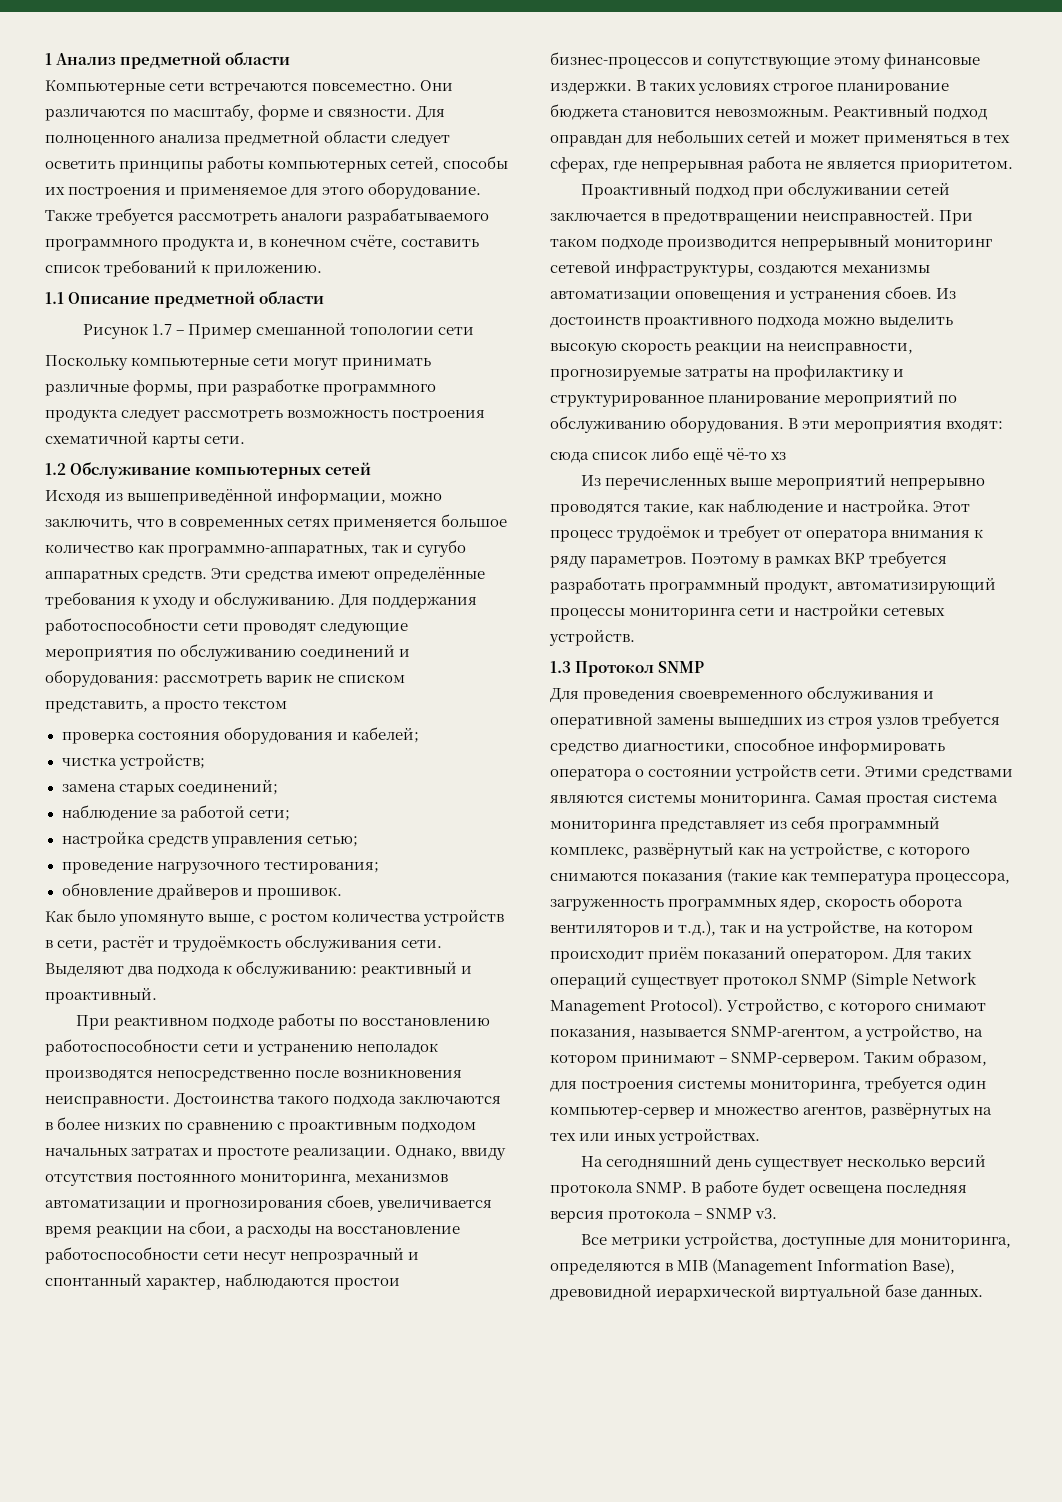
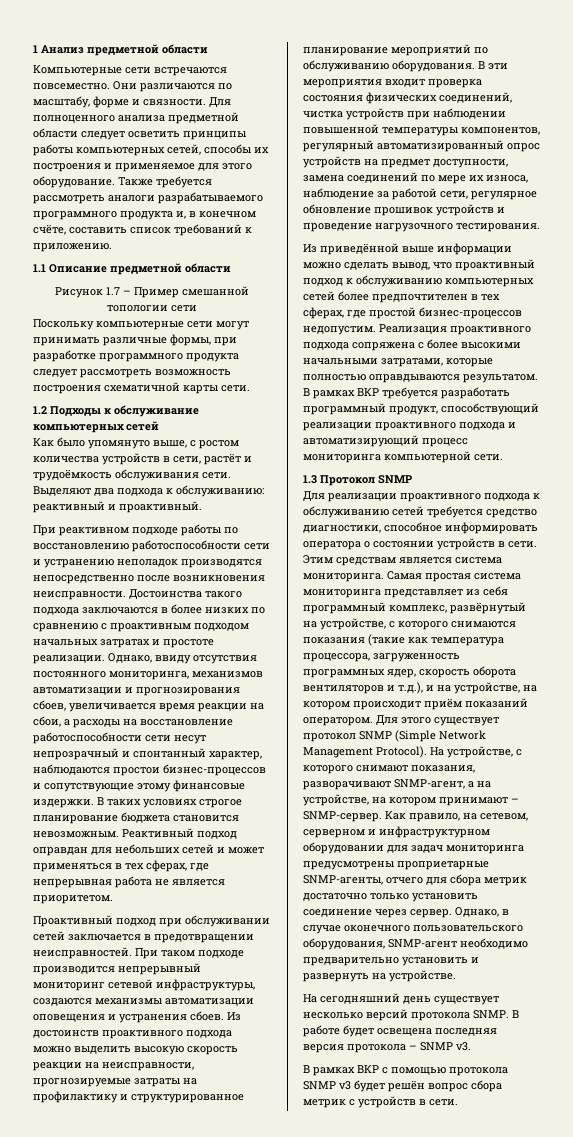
[70,462,372,479] [45,488,443,505] [45,514,508,531] [45,540,467,557] [45,567,486,583] [45,592,478,609] [45,618,409,635] [45,644,411,661] [45,670,406,687] [45,700,288,713] [61,727,419,744] [61,753,205,770] [61,779,278,796] [61,805,290,822] [61,831,358,848] [61,862,379,874] [61,883,342,900] Обслуживание компьютерных сетей // Исходя из вышеприведённой информации, можно заключить, что в современных сетях применяется большое количество как программно-аппаратных, так и сугубо аппаратных средств. Эти средства имеют определённые требования к уходу и обслуживанию. Для поддержания работоспособности сети проводят следующие мероприятия по обслуживанию соединений и оборудования: рассмотреть варик не списком представить, а просто текстом // проверка состояния оборудования и кабелей; // чистка устройств; // замена старых соединений; // наблюдение за работой сети; // настройка средств управления сетью; // проведение нагрузочного тестирования; // обновление драйверов и прошивок. -> [50,405,199,417] [33,421,159,433] Подходы к обслуживание компьютерных сетей
[946,421,1004,432] [550,447,787,463] [580,473,986,490] [550,499,971,516] [550,525,984,542] [550,553,772,568] входят: // сюда список либо ещё чё-то хз // Из перечисленных выше мероприятий непрерывно проводятся такие, как наблюдение и настройка. Этот процесс трудоёмок и требует от оператора внимания к ряду параметров. Поэтому в -> [385,79,482,88] [303,92,512,104] [303,108,506,120] [303,124,540,136] [303,140,540,152] [303,156,508,168] [303,172,528,184] [303,188,537,200] [303,204,505,216] [303,223,540,232] [303,243,512,255] [303,259,535,271] [303,275,534,287] [303,291,500,303] [303,307,522,319] [303,324,531,335] [303,339,521,351] [303,358,493,367] [303,374,538,383] [303,388,310,396] входит проверка состояния физических соединений, чистка устройств при наблюдении повышенной температуры компонентов, регулярный автоматизированный опрос устройств на предмет доступности, замена соединений по мере их износа, наблюдение за работой сети, регулярное обновление прошивок устройств и проведение нагрузочного тестирования. // Из приведённой выше информации можно сделать вывод, что проактивный подход к обслуживанию компьютерных сетей более предпочтителен в тех сферах, где простой бизнес-процессов недопустим. Реализация проактивного подхода сопряжена с более высокими начальными затратами, которые полностью оправдываются результатом. В
[837,577,997,594] [550,603,946,620] [549,629,635,646] [550,661,705,677] [550,686,935,703] [550,712,919,729] автоматизирующий процессы мониторинга сети и настройки сетевых устройств. // 1.3 Протокол SNMP // Для проведения своевременного обслуживания и оперативной замены вышедших из строя узлов -> [441,403,539,415] [303,422,516,431] [303,435,468,447] [303,451,503,463] [303,475,412,486] [303,491,540,502] [303,506,424,518] способствующий реализации проактивного подхода и автоматизирующий процесс мониторинга компьютерной сети. // 1.3 Протокол SNMP // Для реализации проактивного подхода к обслуживанию сетей
[820,766,1014,781] [550,795,697,803] сети. Этими средствами являются системы -> [498,541,537,548] [303,555,502,566] в сети. Этим средствам является система
[738,846,765,855] как -> (526, 608) none
[720,924,747,933] так -> (423, 688) none
[926,950,973,959] [550,972,627,989] таких операций -> [401,717,431,724] этого
[726,998,825,1015] Устройство, -> [430,746,513,758] На устройстве,
[640,1024,984,1041] [550,1050,988,1067] [550,1076,987,1093] [550,1103,993,1119] [550,1128,761,1145] называется SNMP-агентом, а устройство, на котором принимают – SNMP-сервером. Таким образом, для построения системы мониторинга, требуется один компьютер-сервер и множество агентов, развёрнутых на тех или иных устройствах. -> [303,779,491,790] [303,794,519,806] [303,811,528,822] [303,826,490,838] [303,842,524,854] [303,861,489,870] [303,874,527,886] [303,893,478,902] [303,907,509,918] [303,925,523,934] [303,938,528,950] [303,957,479,966] [303,970,456,982] разворачивают SNMP-агент, а на устройстве, на котором принимают – SNMP-сервер. Как правило, на сетевом, серверном и инфраструктурном оборудовании для задач мониторинга предусмотрены проприетарные SNMP-агенты, отчего для сбора метрик достаточно только установить соединение через сервер. Однако, в случае оконечного пользовательского оборудования, SNMP-агент необходимо предварительно установить и развернуть на устройстве.
[580,1232,1012,1249] [550,1258,956,1275] [550,1284,984,1301] Все метрики устройства, доступные для мониторинга, определяются в MIB (Management Information Base), древовидной иерархической виртуальной базе данных. -> [303,1065,508,1076] [303,1080,502,1092] [303,1096,458,1108] В рамках ВКР с помощью протокола SNMP v3 будет решён вопрос сбора метрик с устройств в сети.

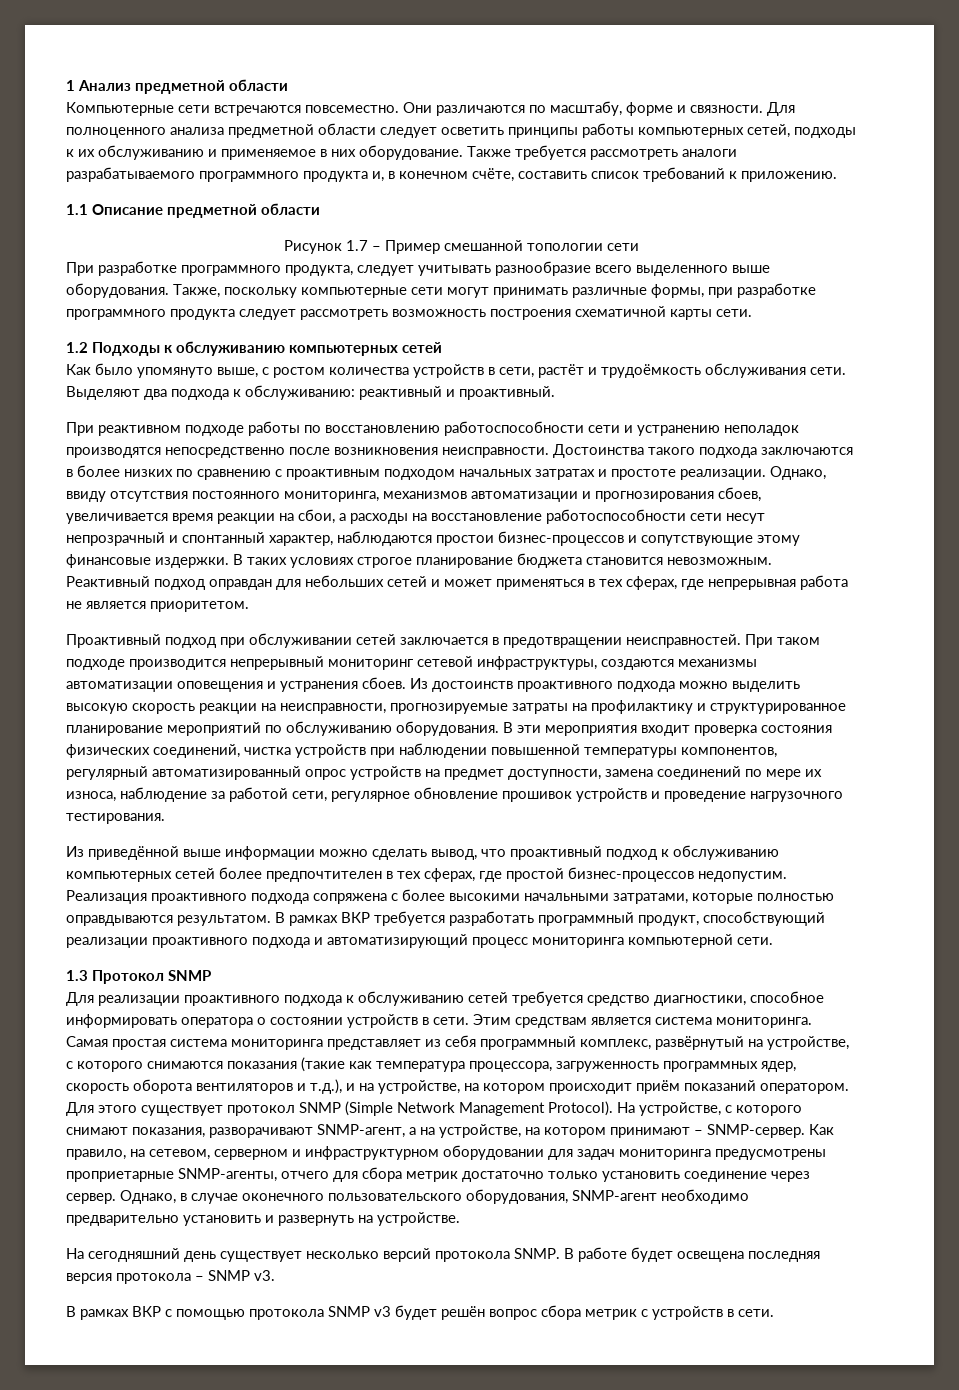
[204,144,269,154] [33,163,252,172] способы их построения и применяемое для этого -> [794,127,856,138] [66,145,356,160] подходы к их обслуживанию и применяемое в них
[33,319,94,330] Поскольку -> [66,261,770,276] [66,283,297,298] При разработке программного продукта, следует учитывать разнообразие всего выделенного выше оборудования. Также, поскольку
[114,405,199,417] обслуживание -> [176,341,285,356] обслуживанию

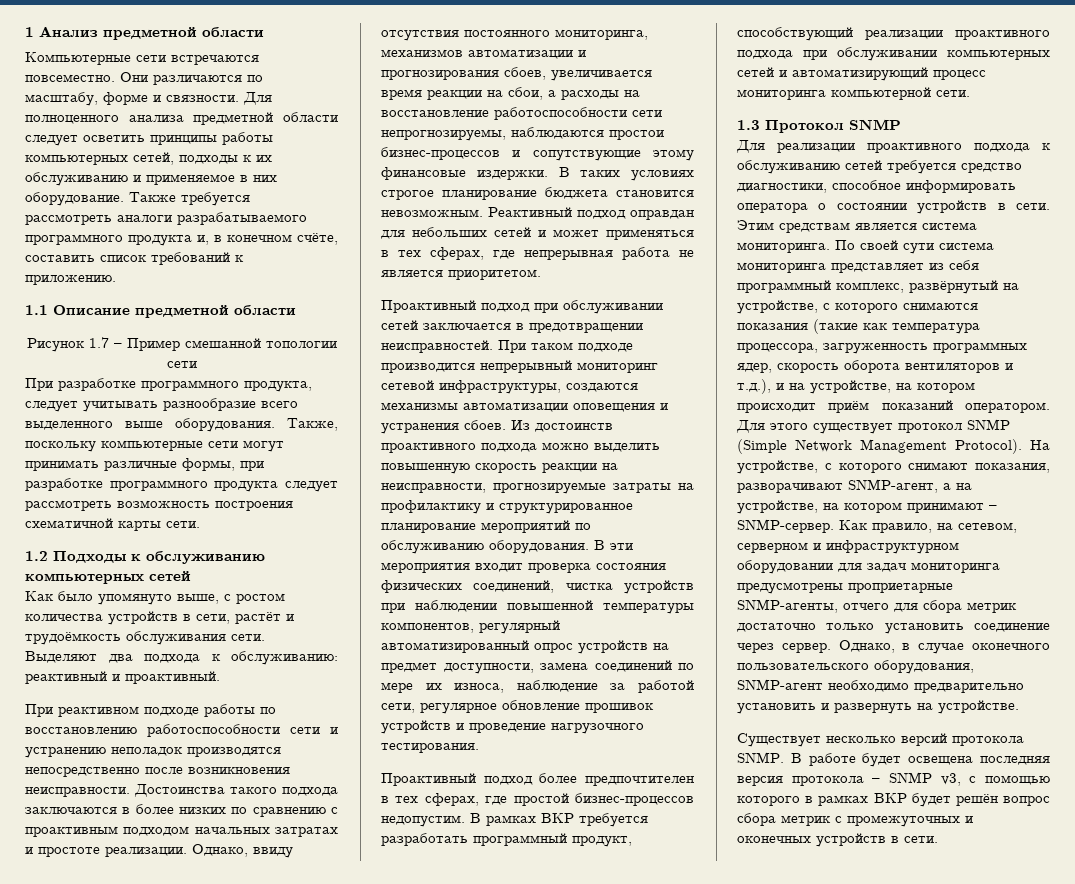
[726,513,765,524] [66,532,333,546] несут непрозрачный и спонтанный характер, -> [381,129,506,141] непрогнозируемы,
[66,703,128,714] высокую -> [381,463,470,474] повышенную
[66,845,779,860] [66,868,215,882] Из приведённой выше информации можно сделать вывод, что проактивный подход к обслуживанию компьютерных сетей -> [381,773,533,786] Проактивный подход
[66,889,834,904] [66,915,271,926] Реализация проактивного подхода сопряжена с более высокими начальными затратами, которые полностью оправдываются результатом. -> (465, 821) none
(310, 942) none -> [803,47,1050,61] [737,67,774,77] при обслуживании компьютерных сетей
[66,1036,166,1050] Самая простая -> [835,240,934,254] По своей сути
[66,1248,302,1262] На сегодняшний день существует -> [737,733,821,747] Существует
[254,1270,275,1281] [66,1306,391,1320] v3. // В рамках ВКР с помощью протокола SNMP v3 -> [940,773,1050,786] [737,793,907,806] v3, с помощью которого в рамках ВКР
(648, 1313) none -> [847,815,973,827] [737,836,811,843] промежуточных и оконечных

